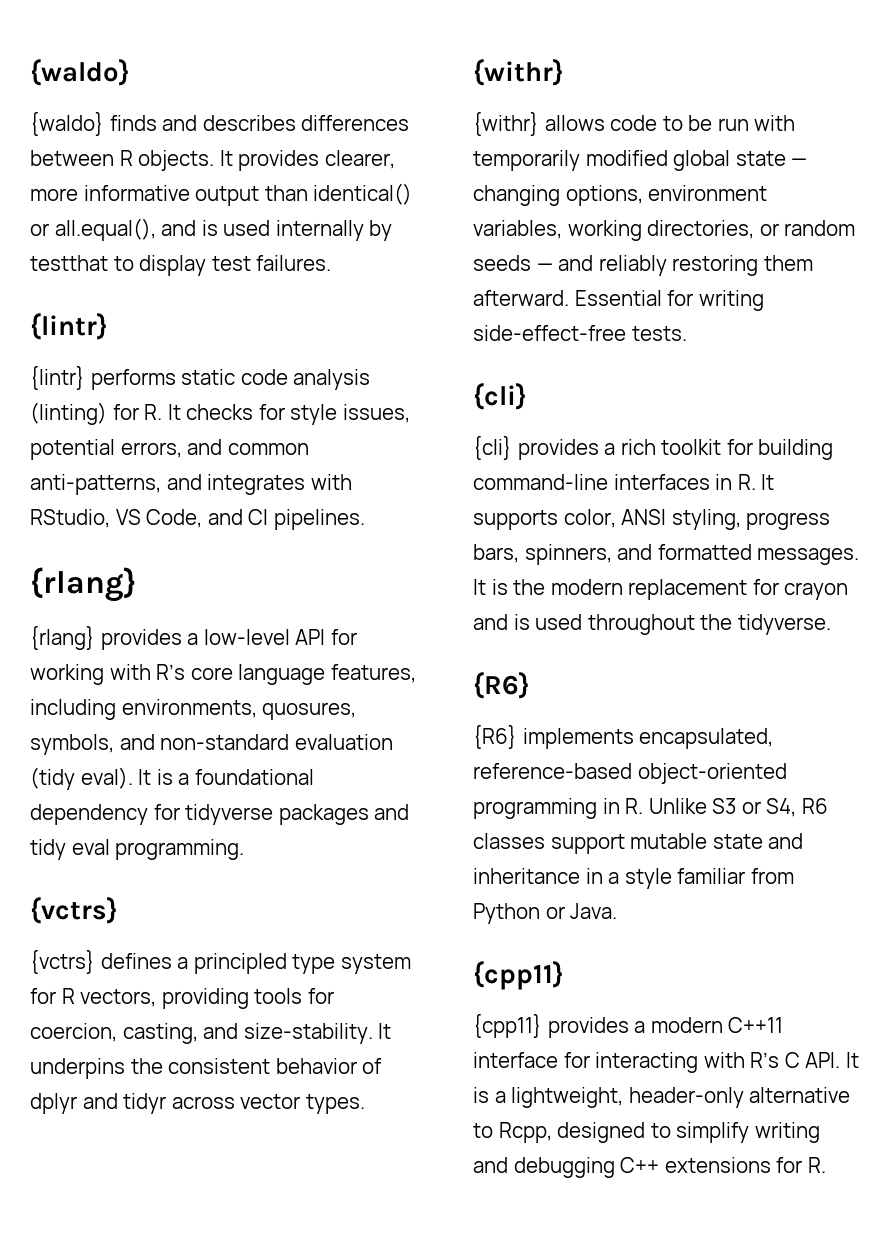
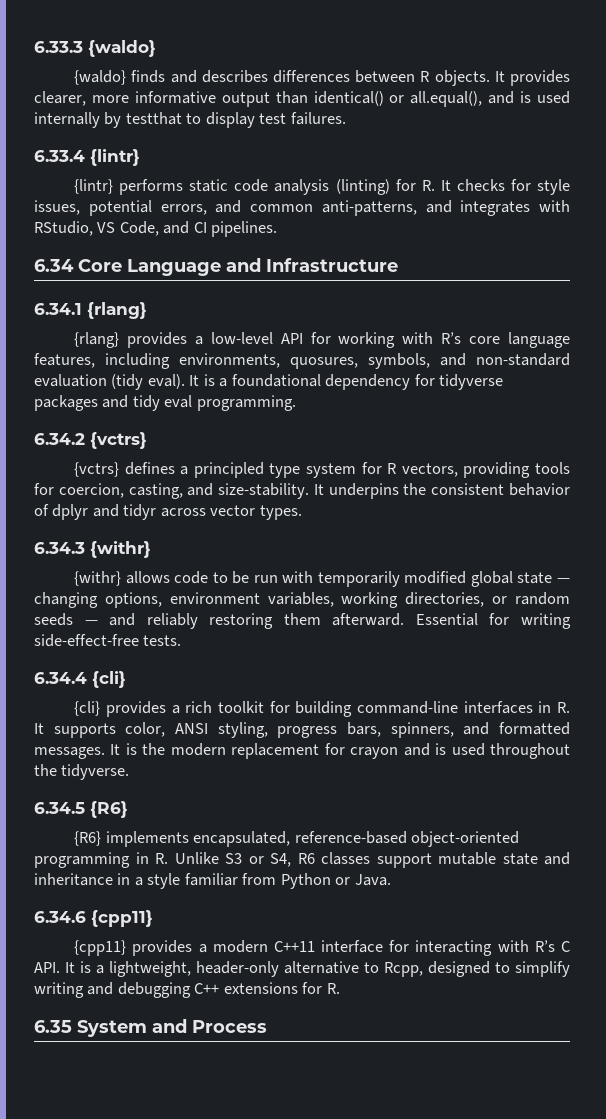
(30, 72) none -> [34,41,83,53] 6.33.3
(332, 263) none -> [34,150,85,162] 6.33.4
(365, 519) none -> [34,258,398,276] [34,303,82,315] 6.34 Core Language and Infrastructure // 6.34.1
(245, 849) none -> [34,433,85,445] 6.34.2
(365, 1104) none -> [34,542,85,554] 6.34.3
(687, 333) none -> [34,672,87,684] 6.34.4
(831, 624) none -> [34,802,85,814] 6.34.5
(618, 911) none -> [34,911,86,923] 6.34.6
(826, 1165) none -> [34,1019,267,1037] // 6.35 System and Process

